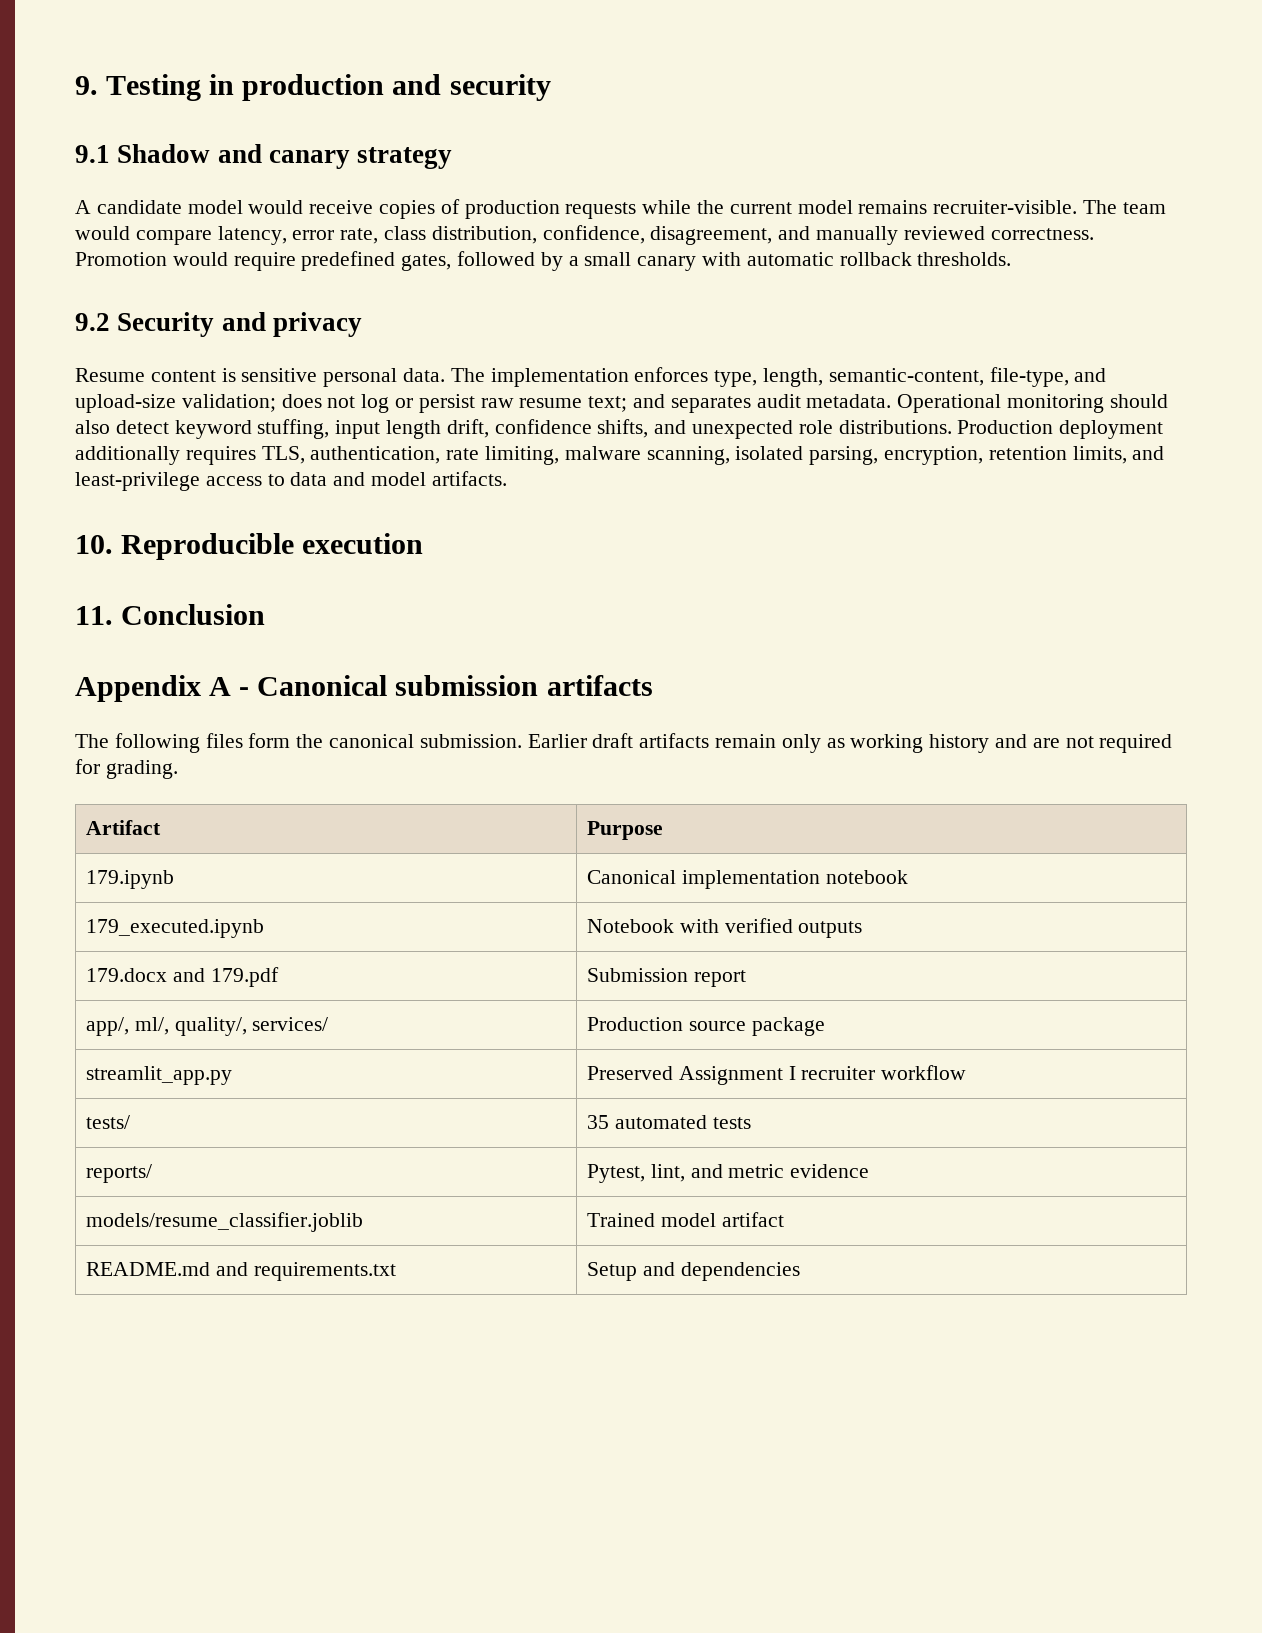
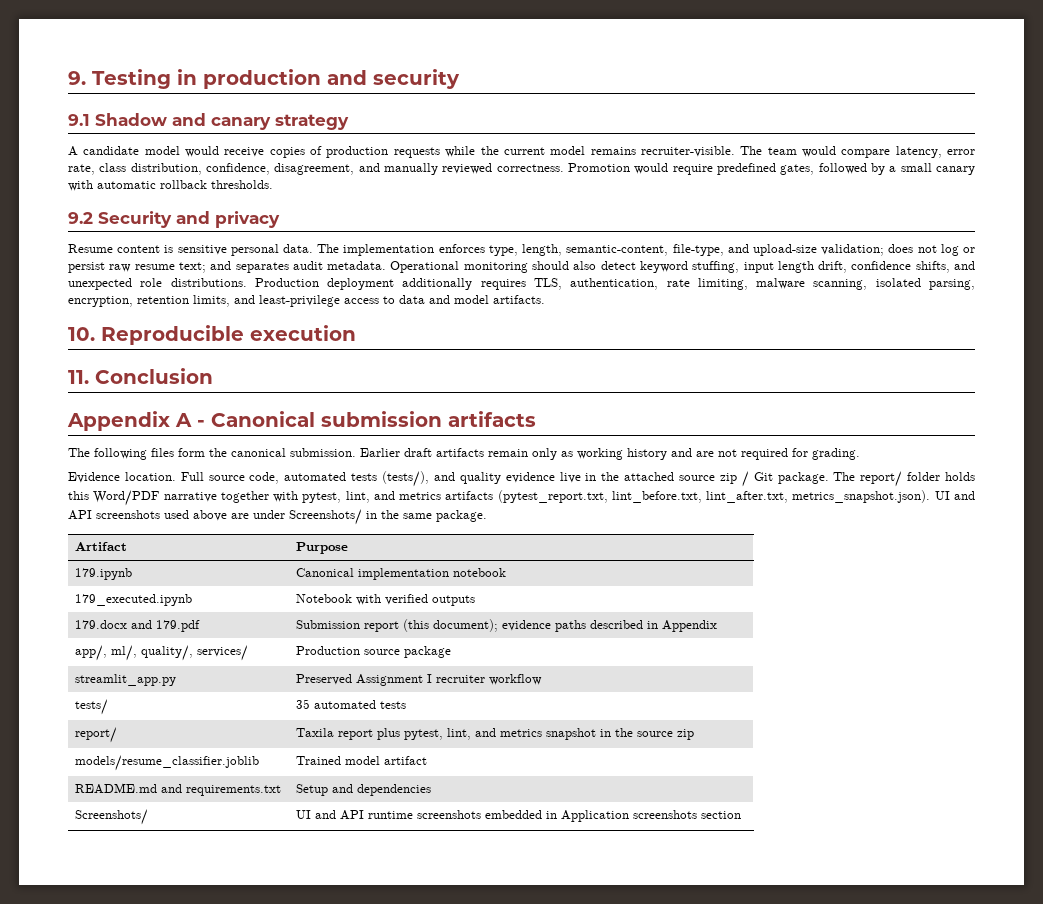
(178, 769) none -> [68,471,975,487] [68,490,975,506] [68,509,487,525] // Evidence location. Full source code, automated tests (tests/), and quality evidence live in the attached source zip / Git package. The report/ folder holds this Word/PDF narrative together with pytest, lint, and metrics artifacts (pytest_report.txt, lint_before.txt, lint_after.txt, metrics_snapshot.json). UI and API screenshots used above are under Screenshots/ in the same package.
(746, 978) none -> [402,619,717,632] (this document); evidence paths described in Appendix
[85,1164,152,1183] [586,1164,870,1183] reports/ | Pytest, lint, and metric evidence -> [74,727,117,743] [295,728,694,740] report/ | Taxila report plus pytest, lint, and metrics snapshot in the source zip
(800, 1271) none -> [74,809,148,825] [295,810,741,822] // Screenshots/ | UI and API runtime screenshots embedded in Application screenshots section

